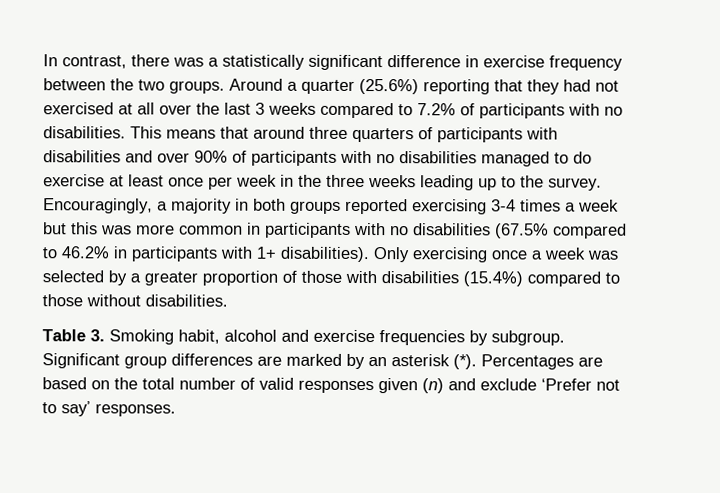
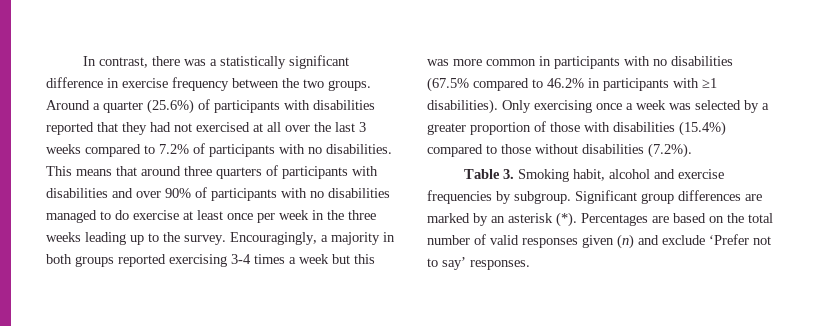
[423,79,490,95] reporting -> [198,99,375,113] [46,122,94,135] of participants with disabilities reported
[256,246,276,259] 1+ -> [702,78,717,88] ≥1
[145,294,228,307] disabilities. -> [582,143,692,158] disabilities (7.2%).

